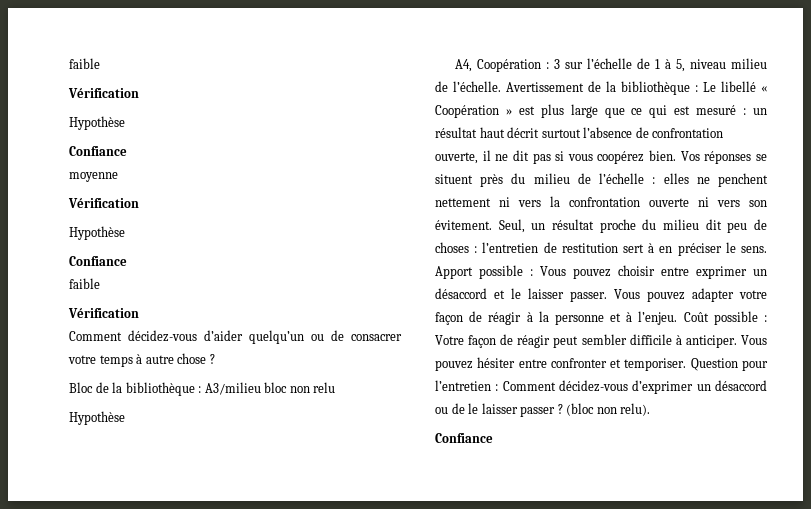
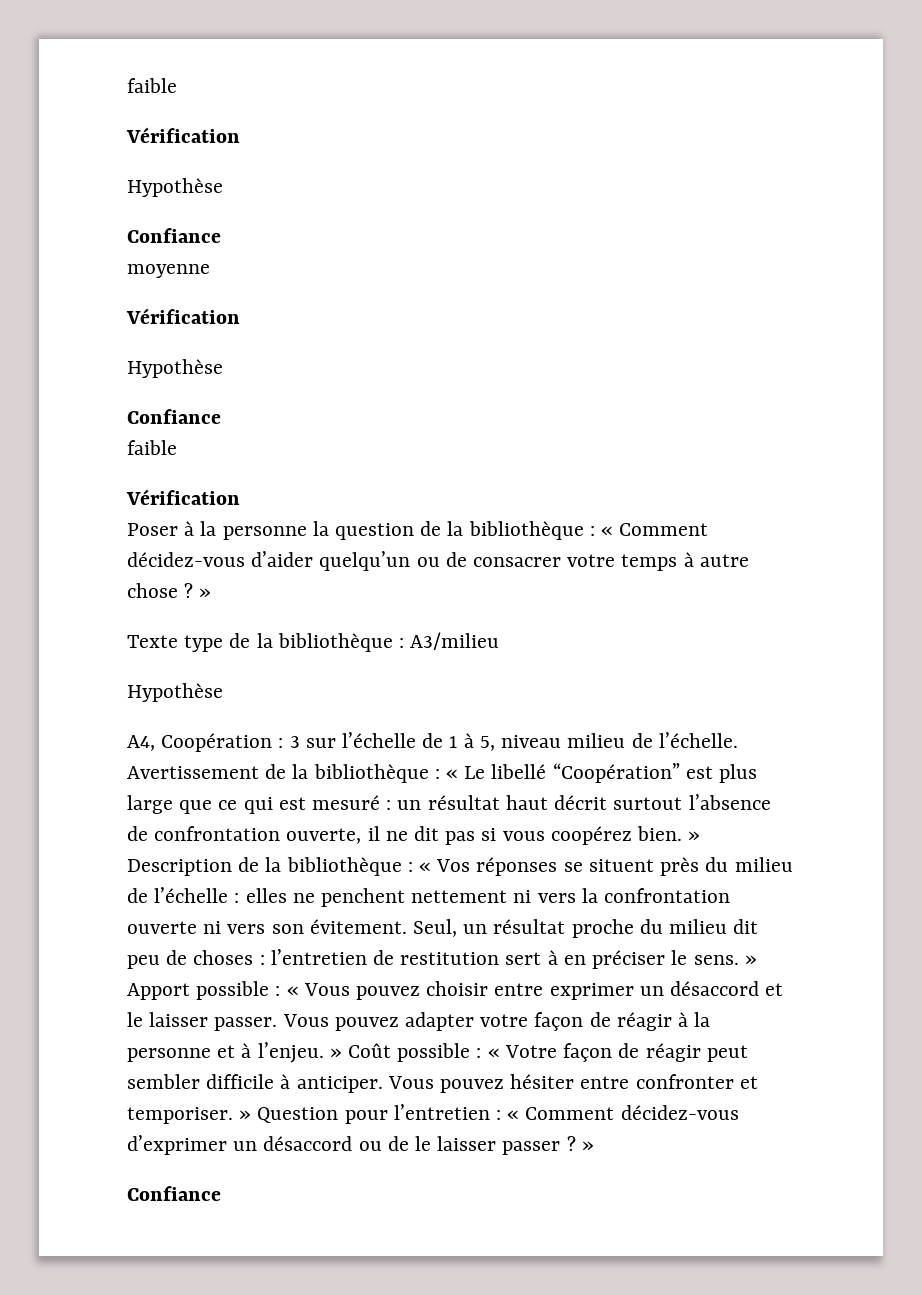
(139, 313) none -> [127,521,614,540] Poser à la personne la question de la bibliothèque : «
[69,382,93,393] // Bloc -> [199,588,212,598] [127,635,224,652] » // Texte type
[264,382,336,393] bloc non relu -> (500, 641) none
(698, 88) none -> [446,769,459,779] «
[761,86,767,92] [435,105,512,118] « Coopération » -> [552,763,680,783] “Coopération”
(677, 155) none -> [688,831,701,841] [127,857,432,876] » Description de la bibliothèque : «
(767, 249) none -> [744,955,757,965] »
(533, 272) none -> [286,986,299,996] «
(678, 318) none -> [329,1048,342,1058] »
(767, 318) none -> [487,1048,500,1058] «
(687, 364) none -> [239,1110,252,1120] »
(499, 387) none -> [507,1110,520,1120] «
[566,403,651,416] (bloc non relu). -> [581,1141,594,1151] »

